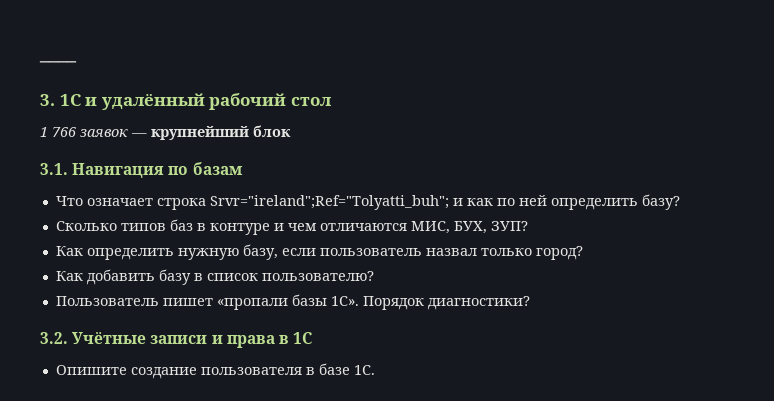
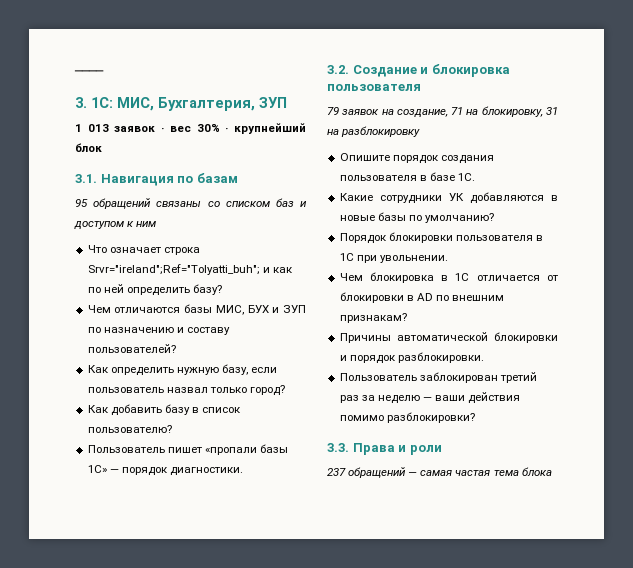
[59,93,331,110] [40,127,147,137] 1С и удалённый рабочий стол // 1 766 заявок — -> [91,97,287,111] [75,124,229,132] 1С: МИС, Бухгалтерия, ЗУП // 1 013 заявок · вес 30% ·
(243, 168) none -> [75,198,307,209] [74,221,157,230] // 95 обращений связаны со списком баз и доступом к ним
[55,219,528,235] Сколько типов баз в контуре и чем отличаются МИС, БУХ, ЗУП? -> [87,304,306,315] [87,327,230,335] [87,344,176,353] Чем отличаются базы МИС, БУХ и ЗУП по назначению и составу пользователей?
[330,296,530,310] [40,331,313,348] 1С». Порядок диагностики? // 3.2. Учётные записи и права в 1С -> [87,465,243,476] [327,64,510,77] [327,84,421,91] [327,106,558,118] [327,126,421,137] 1С» — порядок диагностики. // 3.2. Создание и блокировка пользователя // 79 заявок на создание, 71 на блокировку, 31 на разблокировку
[130,367,197,379] создание -> [392,155,494,164] порядок создания
(375, 370) none -> [339,192,558,204] [339,212,494,223] [339,232,543,244] [339,253,448,263] [339,272,558,283] [339,292,505,303] [339,313,407,323] [339,332,558,343] [339,352,484,364] [339,372,537,383] [339,392,521,404] [339,412,475,423] [327,443,442,455] [327,467,552,478] // Какие сотрудники УК добавляются в новые базы по умолчанию? // Порядок блокировки пользователя в 1С при увольнении. // Чем блокировка в 1С отличается от блокировки в AD по внешним признакам? // Причины автоматической блокировки и порядок разблокировки. // Пользователь заблокирован третий раз за неделю — ваши действия помимо разблокировки? // 3.3. Права и роли // 237 обращений — самая частая тема блока

